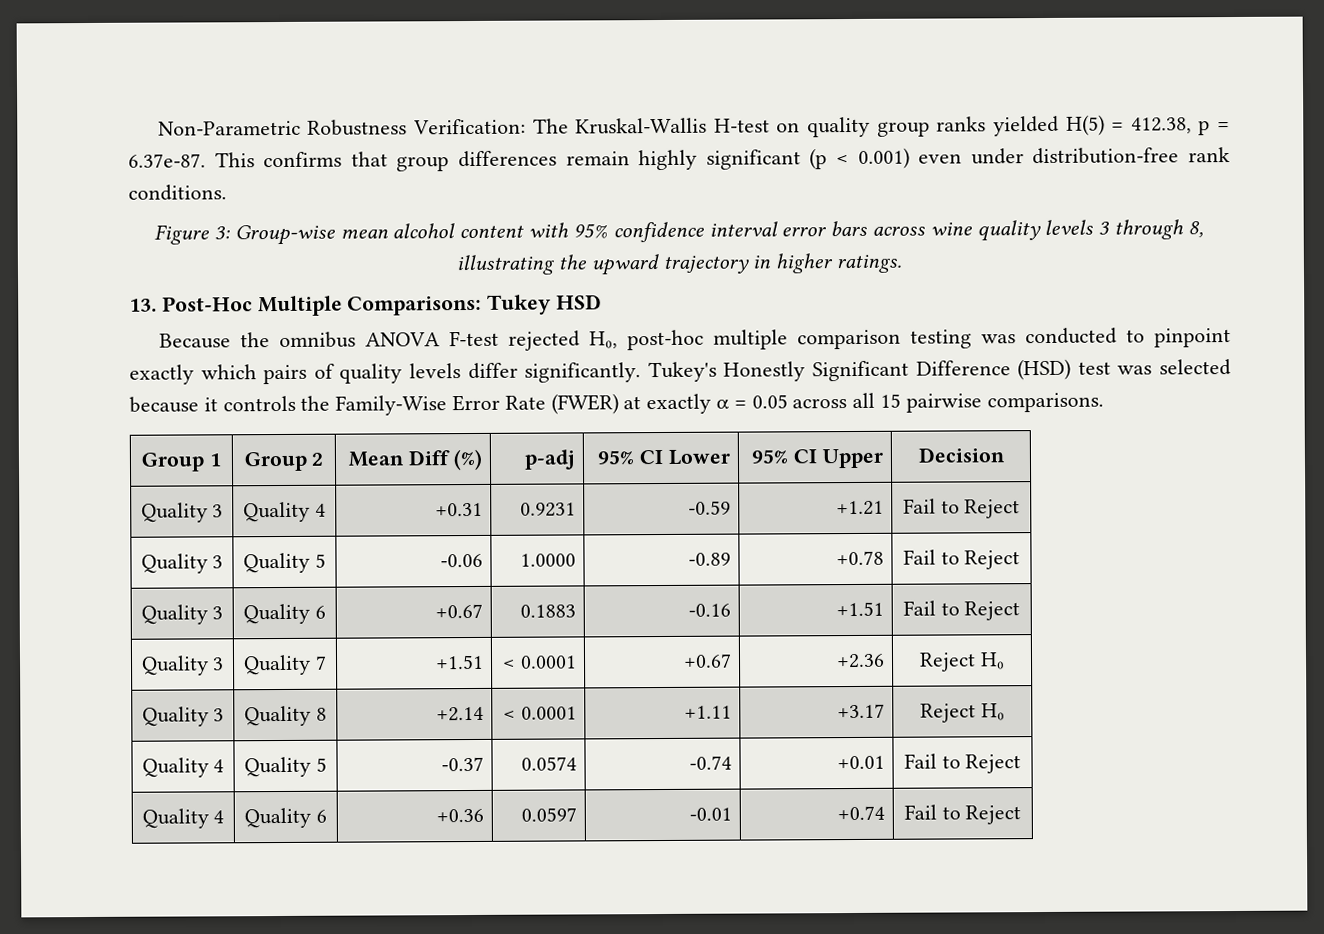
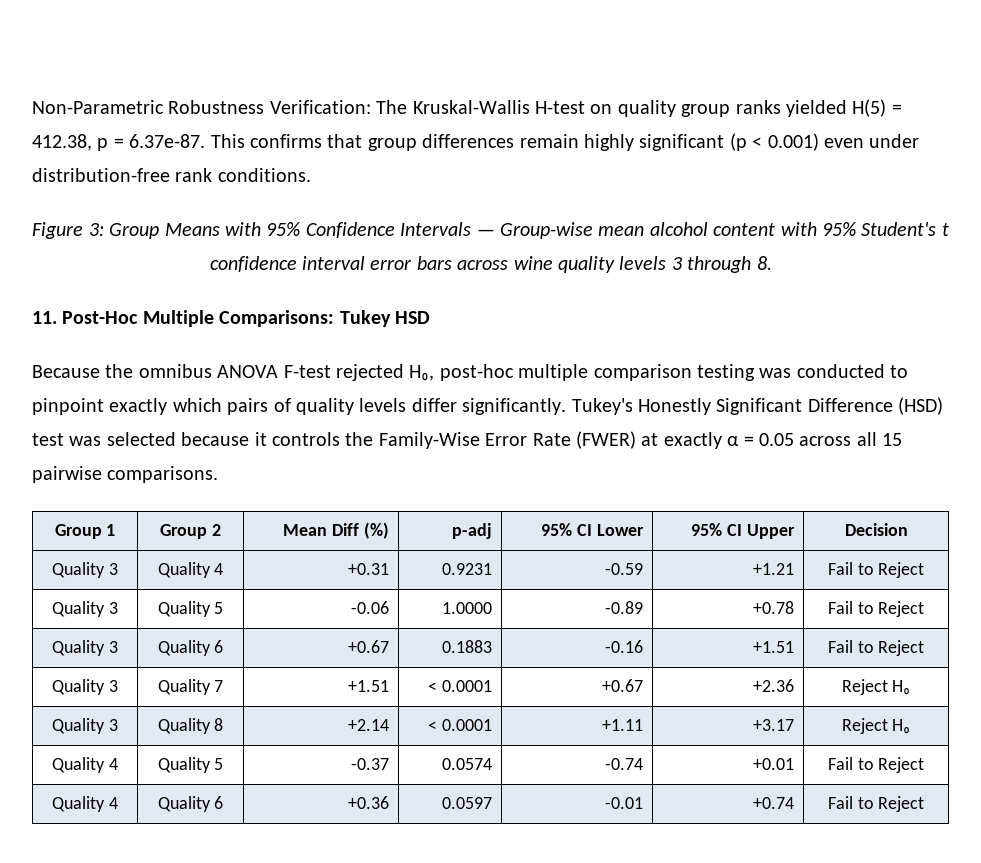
(232, 233) none -> [109,222,495,239] Group Means with 95% Confidence Intervals —
(608, 231) none -> [861,222,949,236] Student's t
[1187,221,1204,238] [456,253,902,276] [129,298,157,312] 8, illustrating the upward trajectory in higher ratings. // 13. -> [756,256,772,270] [32,311,57,324] 8. // 11.

